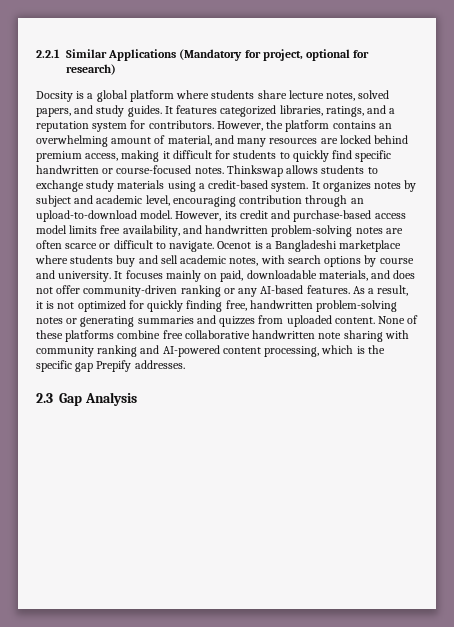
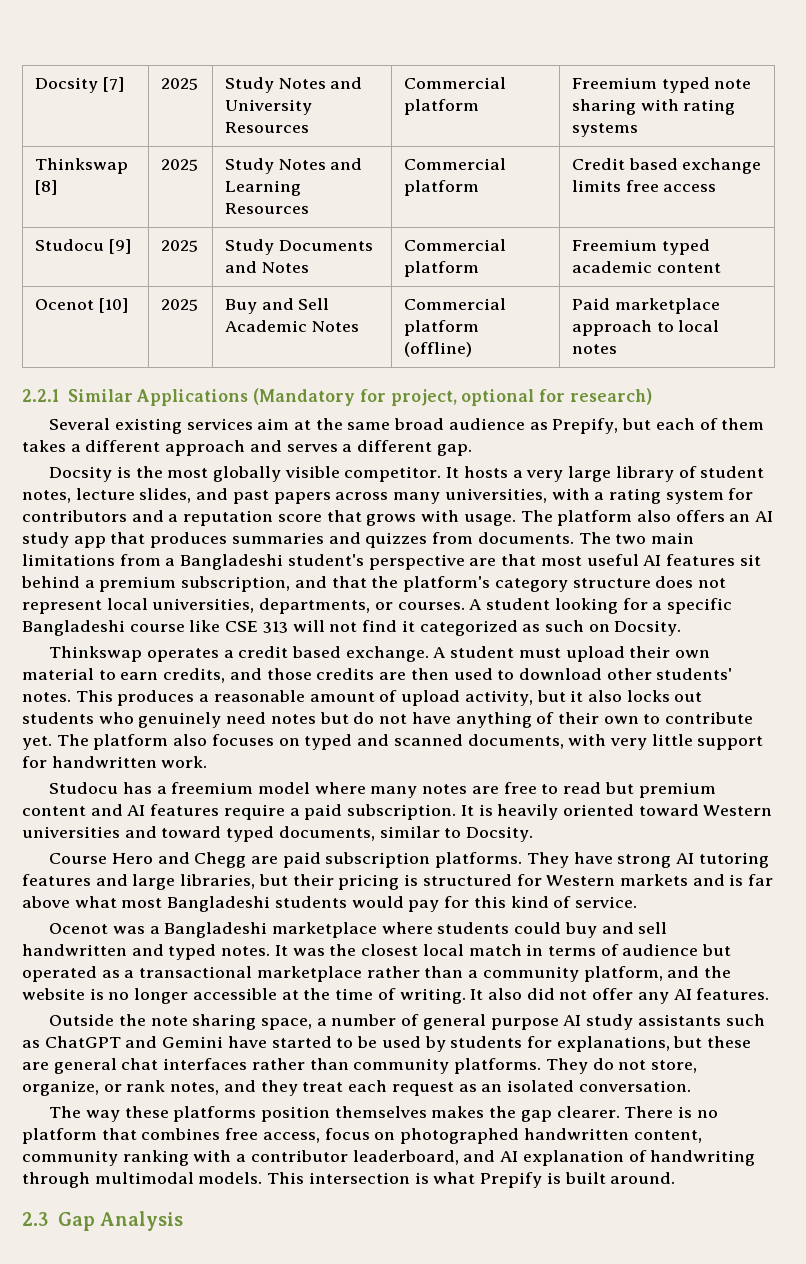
(36, 53) none -> [34,77,124,93] [160,78,198,90] [224,77,363,93] [224,99,312,115] [224,122,309,133] [403,77,506,89] [403,99,479,115] [571,77,752,93] [571,99,736,115] [571,123,638,137] [34,158,128,174] [34,180,57,195] [160,159,198,171] [224,158,363,174] [224,180,301,196] [224,203,309,214] [403,158,506,170] [403,180,479,196] [571,158,762,174] [571,180,717,192] [34,239,131,254] [160,240,198,252] [224,239,373,255] [224,261,309,273] [403,239,506,251] [403,261,479,277] [571,239,710,255] [571,261,721,273] [34,298,128,313] [160,299,198,311] [224,298,330,314] [224,320,359,332] [403,298,506,310] [403,320,479,336] [403,342,472,357] [571,298,720,314] [571,320,720,336] [571,344,617,354] Docsity [7] | 2025 | Study Notes and University Resources | Commercial platform | Freemium typed note sharing with rating systems // Thinkswap [8] | 2025 | Study Notes and Learning Resources | Commercial platform | Credit based exchange limits free access // Studocu [9] | 2025 | Study Documents and Notes | Commercial platform | Freemium typed academic content // Ocenot [10] | 2025 | Buy and Sell Academic Notes | Commercial platform (offline) | Paid marketplace approach to local notes //
[36,90,390,102] [36,105,396,117] [36,120,392,132] [36,135,409,147] [36,150,392,162] [36,165,378,177] [36,180,417,192] [36,195,364,207] [36,210,406,222] [36,225,403,237] [36,240,263,252] Docsity is a global platform where students share lecture notes, solved papers, and study guides. It features categorized libraries, ratings, and a reputation system for contributors. However, the platform contains an overwhelming amount of material, and many resources are locked behind premium access, making it difficult for students to quickly find specific handwritten or course-focused notes. Thinkswap allows students to exchange study materials using a credit-based system. It organizes notes by subject and academic level, encouraging contribution through an upload-to-download model. However, its credit and purchase-based access model limits free availability, and handwritten problem-solving notes are often scarce or difficult to navigate. Ocenot is -> [49,418,765,434] [22,440,472,456] [49,466,765,482] [22,488,754,504] [22,510,774,526] [22,532,694,548] [22,554,761,570] [21,576,726,592] [22,598,732,614] [22,620,682,636] [49,646,711,662] [22,668,733,683] [22,690,703,706] [22,712,754,728] [22,734,764,750] [22,756,208,768] [49,782,716,798] [22,804,773,820] [22,826,534,842] [49,852,769,868] [22,874,774,890] [22,896,637,912] [49,923,145,934] Several existing services aim at the same broad audience as Prepify, but each of them takes a different approach and serves a different gap. // Docsity is the most globally visible competitor. It hosts a very large library of student notes, lecture slides, and past papers across many universities, with a rating system for contributors and a reputation score that grows with usage. The platform also offers an AI study app that produces summaries and quizzes from documents. The two main limitations from a Bangladeshi student's perspective are that most useful AI features sit behind a premium subscription, and that the platform's category structure does not represent local universities, departments, or courses. A student looking for a specific Bangladeshi course like CSE 313 will not find it categorized as such on Docsity. // Thinkswap operates a credit based exchange. A student must upload their own material to earn credits, and those credits are then used to download other students' notes. This produces a reasonable amount of upload activity, but it also locks out students who genuinely need notes but do not have anything of their own to contribute yet. The platform also focuses on typed and scanned documents, with very little support for handwritten work. // Studocu has a freemium model where many notes are free to read but premium content and AI features require a paid subscription. It is heavily oriented toward Western universities and toward typed documents, similar to Docsity. // Course Hero and Chegg are paid subscription platforms. They have strong AI tutoring features and large libraries, but their pricing is structured for Western markets and is far above what most Bangladeshi students would pay for this kind of service. // Ocenot was
(114, 259) none -> [514,922,562,934] could
[180,255,414,267] [36,270,416,282] [36,285,409,297] [36,300,398,312] [36,315,419,327] [36,330,409,342] [36,345,385,357] [36,360,185,372] academic notes, with search options by course and university. It focuses mainly on paid, downloadable materials, and does not offer community-driven ranking or any AI-based features. As a result, it is not optimized for quickly finding free, handwritten problem-solving notes or generating summaries and quizzes from uploaded content. None of these platforms combine free collaborative handwritten note sharing with community ranking and AI-powered content processing, which is the specific gap Prepify addresses. -> [22,944,732,960] [22,966,731,982] [22,988,770,1004] [49,1014,765,1030] [22,1036,752,1052] [22,1058,697,1074] [22,1080,691,1096] [49,1106,718,1122] [22,1128,702,1144] [22,1150,756,1166] [22,1172,676,1188] handwritten and typed notes. It was the closest local match in terms of audience but operated as a transactional marketplace rather than a community platform, and the website is no longer accessible at the time of writing. It also did not offer any AI features. // Outside the note sharing space, a number of general purpose AI study assistants such as ChatGPT and Gemini have started to be used by students for explanations, but these are general chat interfaces rather than community platforms. They do not store, organize, or rank notes, and they treat each request as an isolated conversation. // The way these platforms position themselves makes the gap clearer. There is no platform that combines free access, focus on photographed handwritten content, community ranking with a contributor leaderboard, and AI explanation of handwriting through multimodal models. This intersection is what Prepify is built around.

